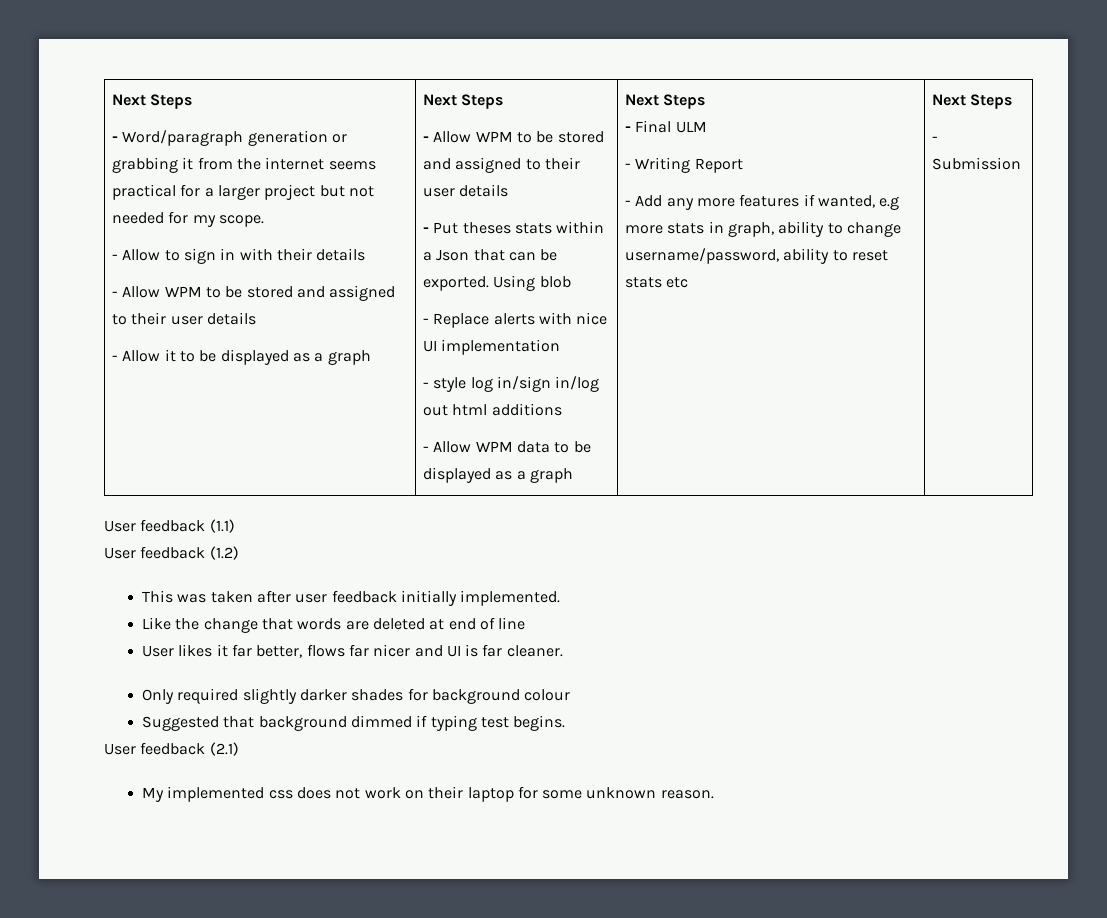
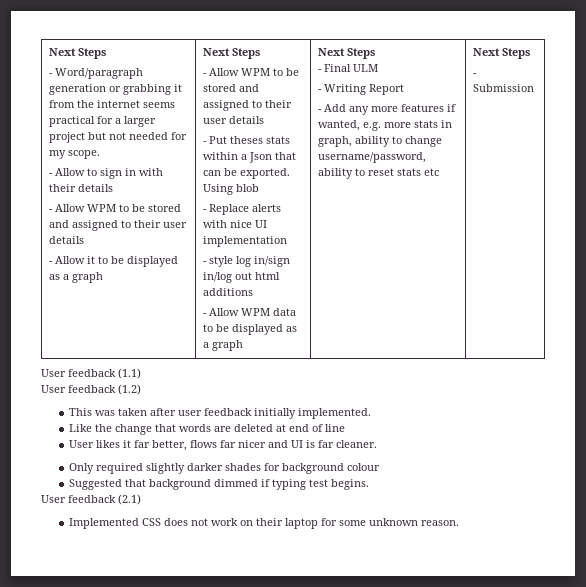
[879,196,900,210] e.g -> [363,122,382,131] e.g.
[141,786,293,802] My implemented css -> [69,518,162,529] Implemented CSS

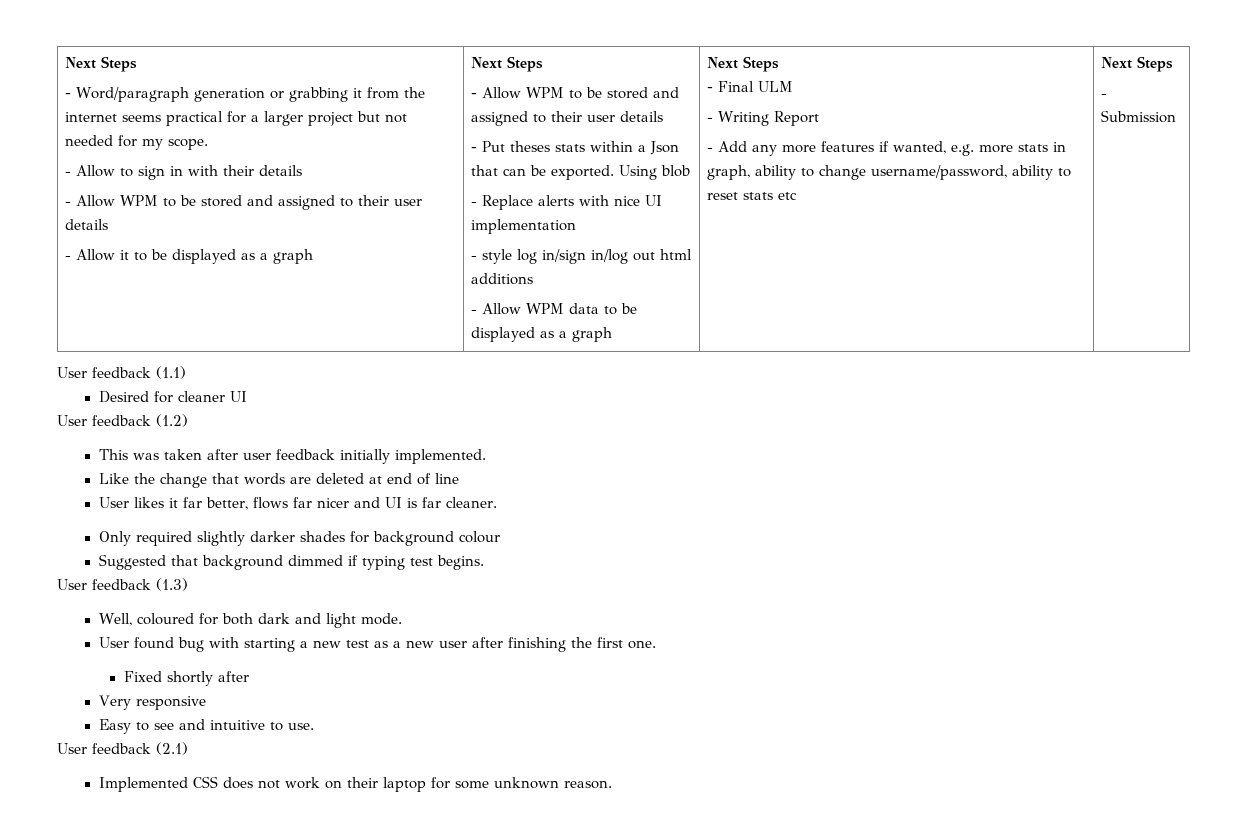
(141, 373) none -> [98,391,247,403] // Desired for cleaner UI
(370, 484) none -> [57,578,188,591] [98,613,402,628] [98,637,656,652] [123,671,249,686] [98,695,206,710] [98,719,314,734] // User feedback (1.3) // Well, coloured for both dark and light mode. // User found bug with starting a new test as a new user after finishing the first one. // Fixed shortly after // Very responsive // Easy to see and intuitive to use.

